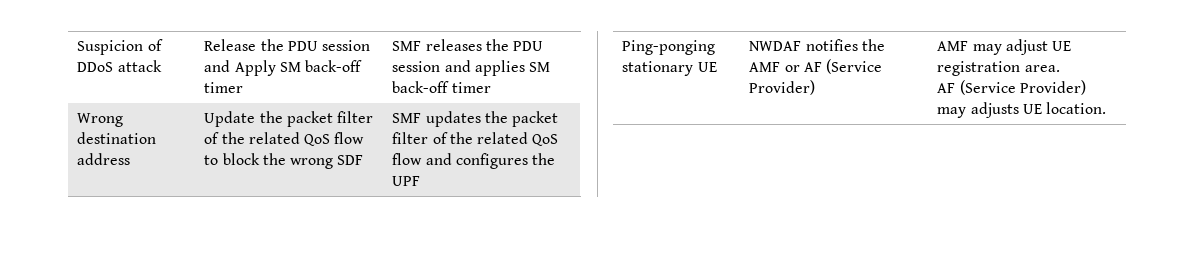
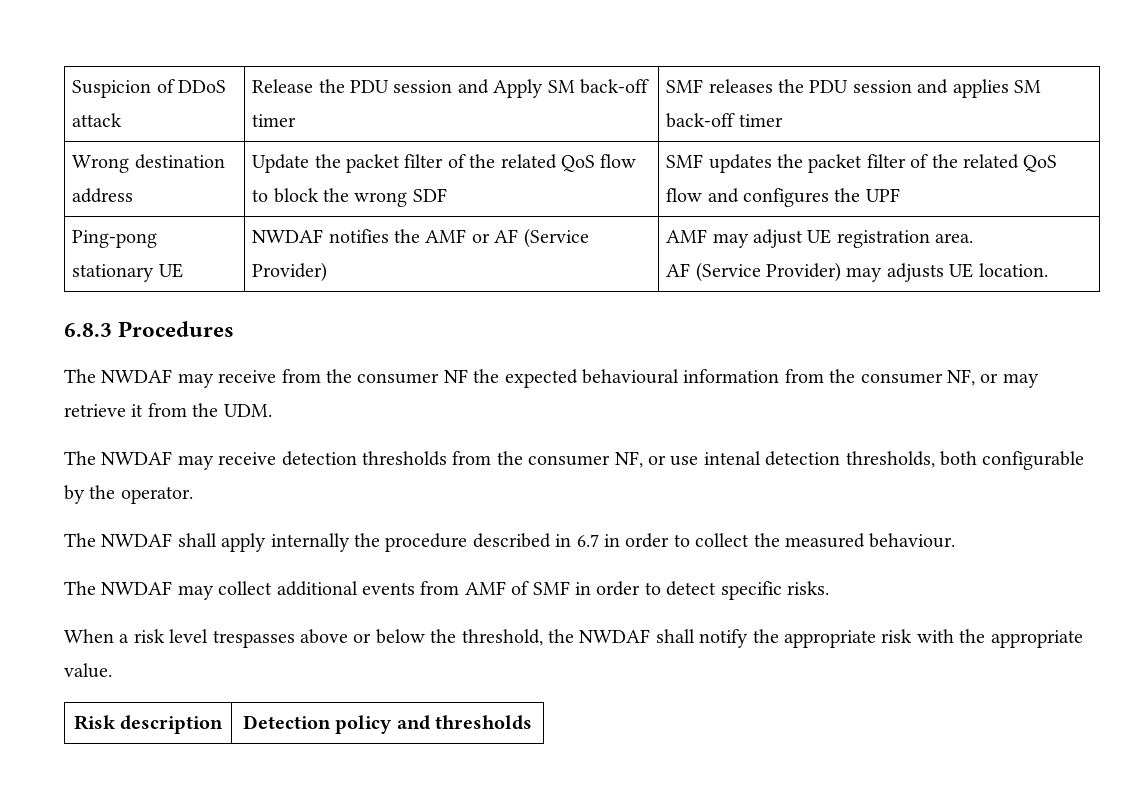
[622,40,716,55] Ping-ponging -> [72,230,158,248] Ping-pong
(1106, 108) none -> [64,321,235,337] [64,369,1039,388] [64,403,272,417] [64,451,1085,470] [64,485,193,504] [64,533,956,552] [64,581,829,600] [64,629,1083,648] [64,663,112,678] [73,715,224,734] [242,715,533,734] // 6.8.3 Procedures // The NWDAF may receive from the consumer NF the expected behavioural information from the consumer NF, or may retrieve it from the UDM. // The NWDAF may receive detection thresholds from the consumer NF, or use intenal detection thresholds, both configurable by the operator. // The NWDAF shall apply internally the procedure described in 6.7 in order to collect the measured behaviour. // The NWDAF may collect additional events from AMF of SMF in order to detect specific risks. // When a risk level trespasses above or below the threshold, the NWDAF shall notify the appropriate risk with the appropriate value. // Risk description | Detection policy and thresholds

